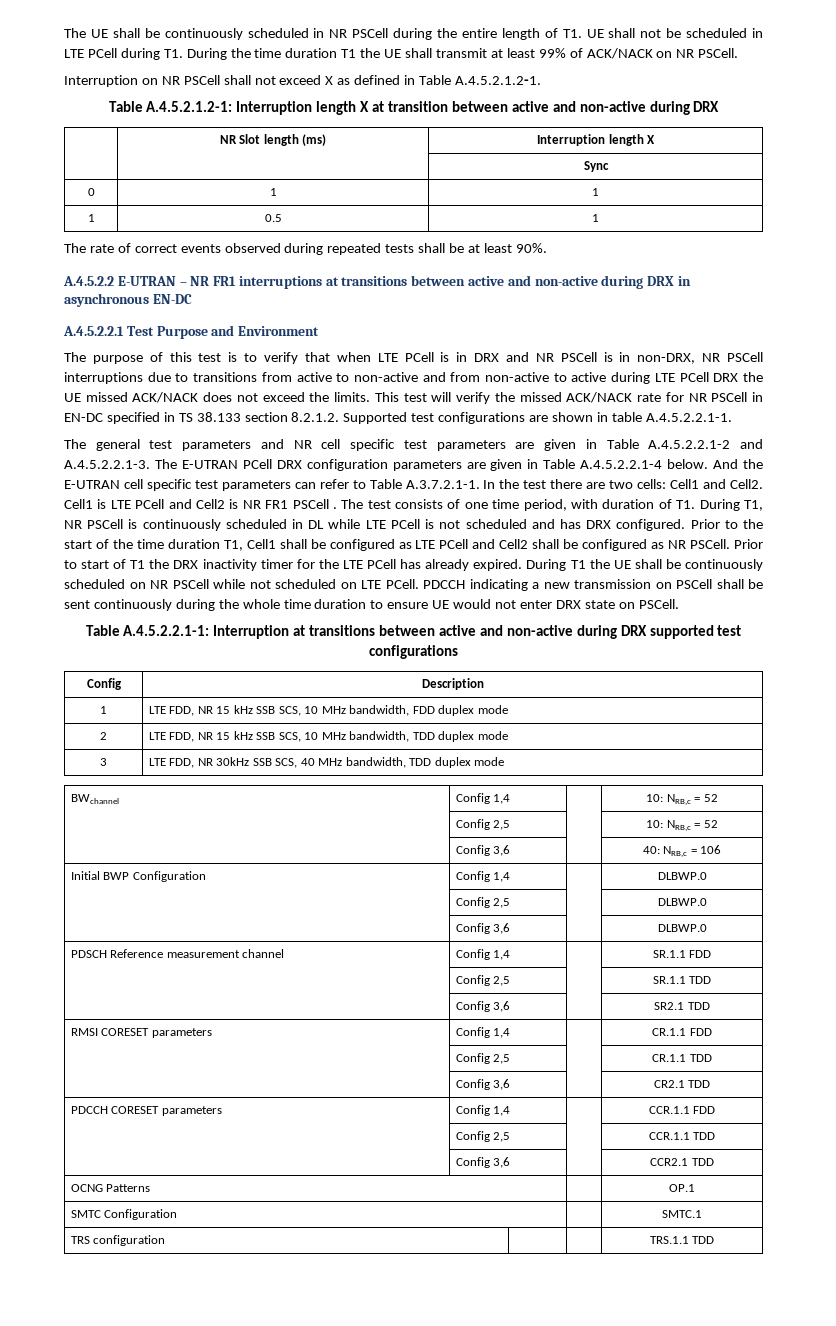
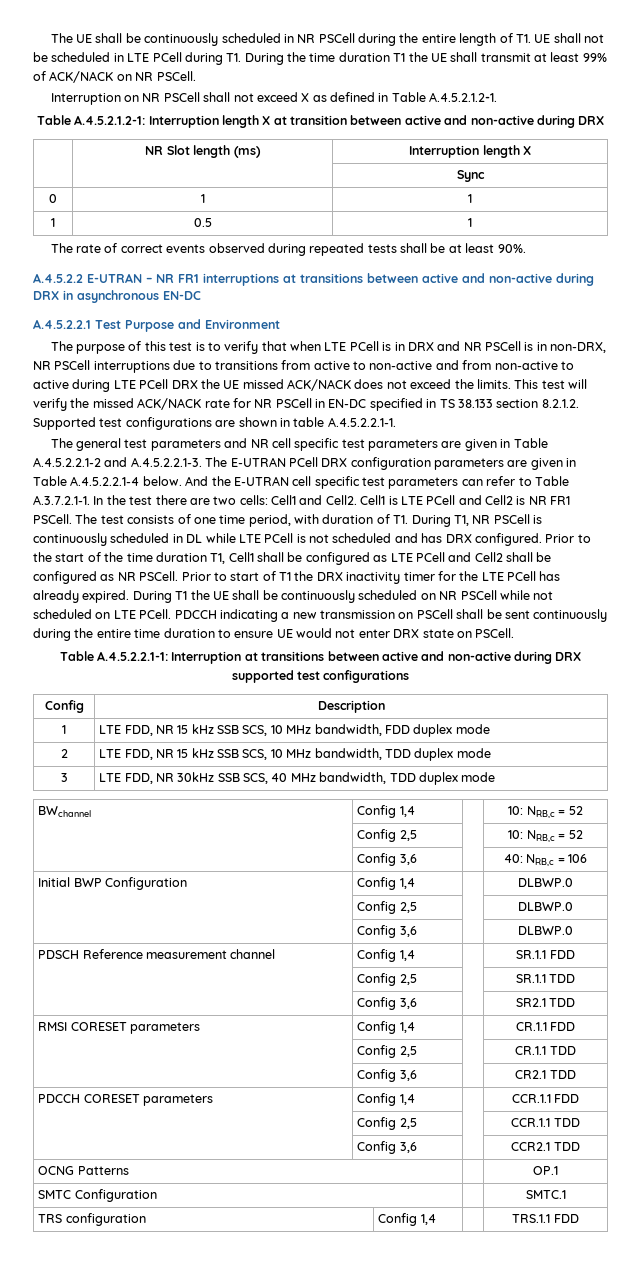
[292,499,337,509] PSCell . -> [33,514,72,524] PSCell.
[242,599,280,609] whole -> [96,629,131,638] entire
(166, 1240) none -> [378,1213,436,1226] Config 1,4
[692,1236,715,1244] TDD -> [553,1214,579,1223] FDD

